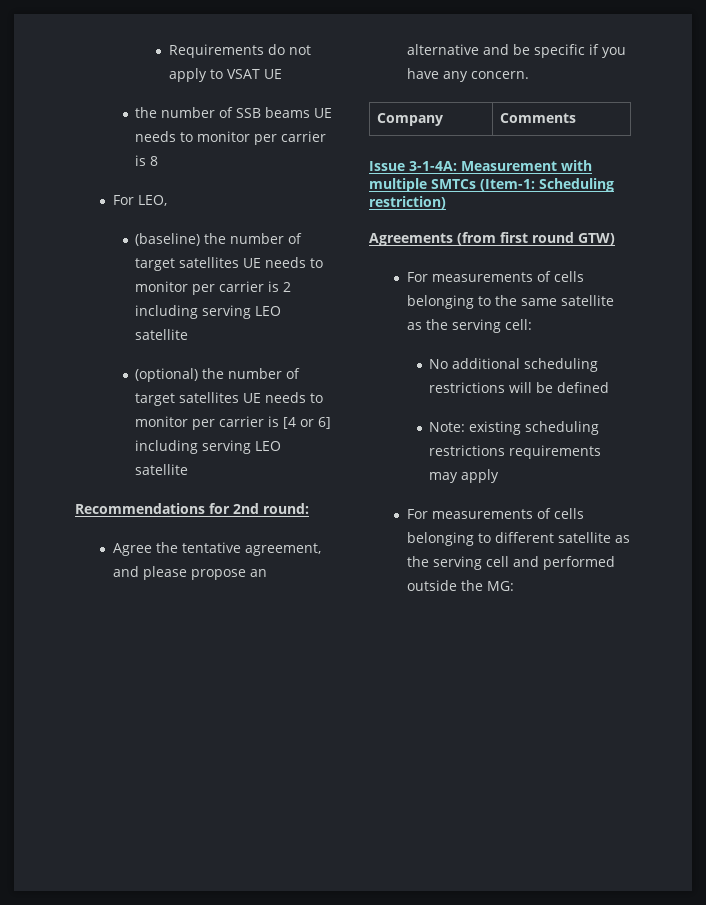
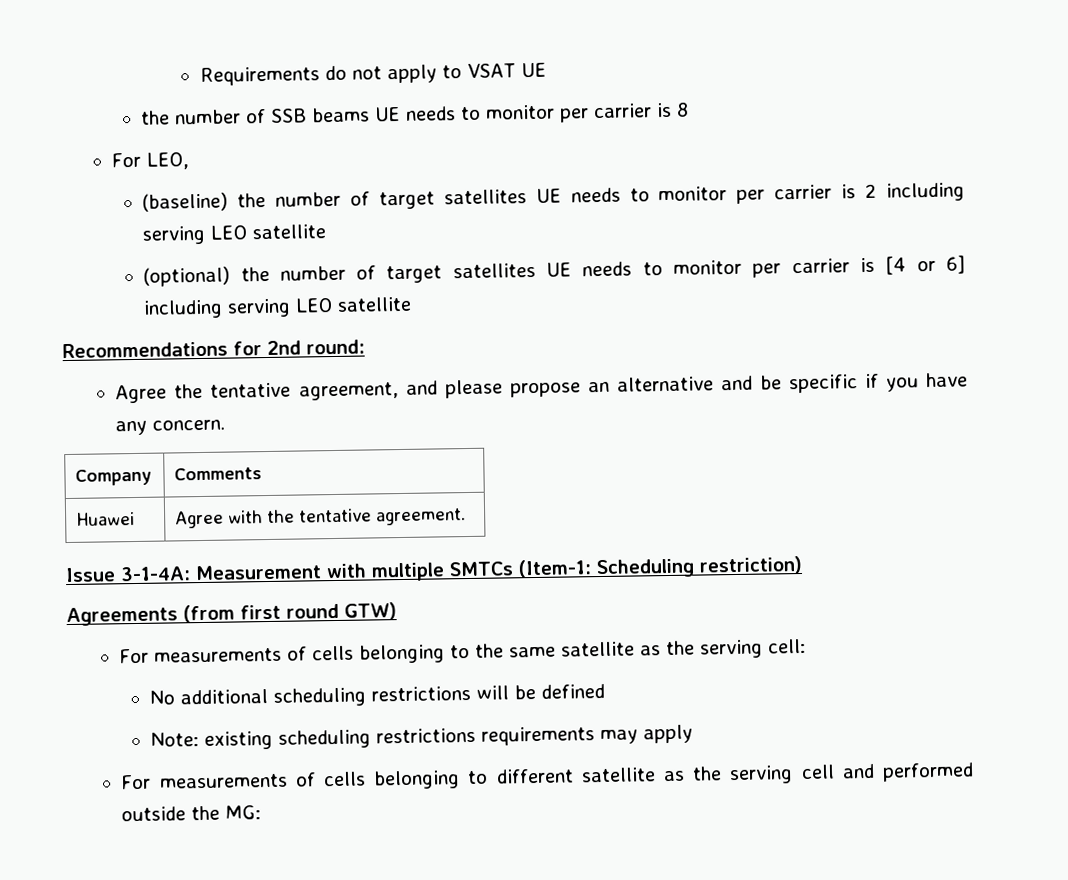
(577, 118) none -> [76,511,136,526] [175,508,467,529] // Huawei | Agree with the tentative agreement.

